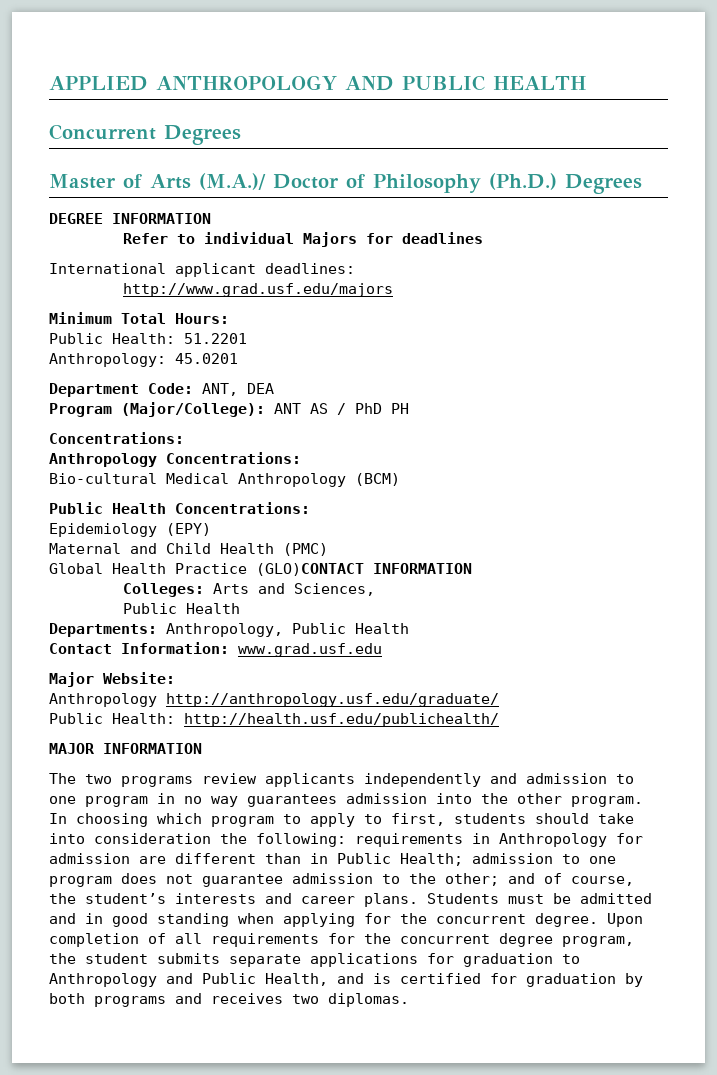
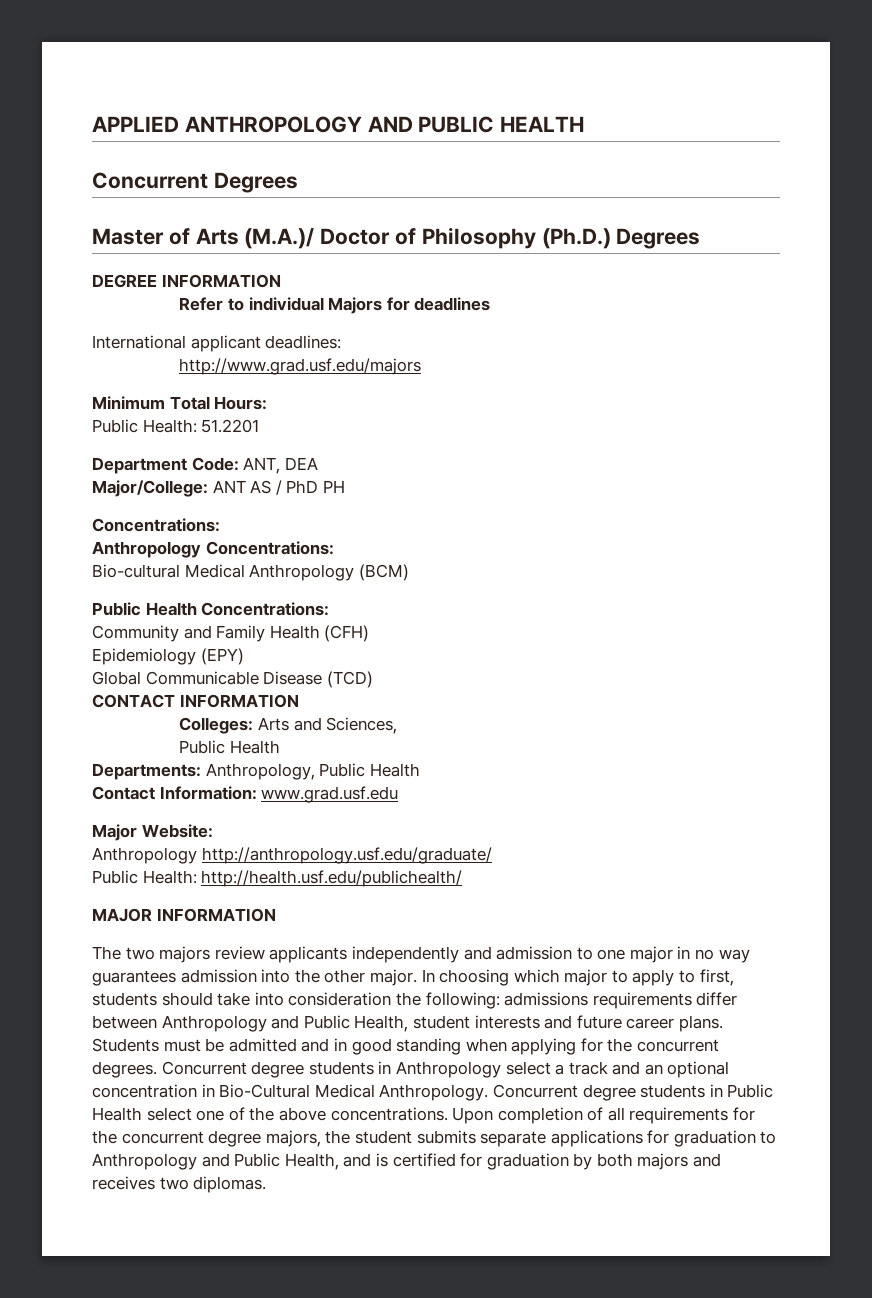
[49,353,238,367] // Anthropology: 45.0201 -> (260, 426) none
[49,402,265,417] Program (Major/College): -> [92,480,208,497] Major/College:
[49,523,211,537] [49,543,328,556] [49,563,364,576] Epidemiology (EPY) // Maternal and Child Health (PMC) // Global Health Practice (GLO)CONTACT -> [92,625,370,642] [92,648,244,665] [92,671,373,688] [92,694,175,708] Community and Family Health (CFH) // Epidemiology (EPY) // Global Communicable Disease (TCD) // CONTACT
[121,776,193,787] programs -> [159,946,211,963] majors
[85,796,148,807] program -> [629,946,673,963] major
[571,796,643,807] program. -> [369,969,417,986] major.
[211,816,274,827] program -> [564,969,608,986] major
[355,833,643,847] [49,853,616,866] [49,873,634,887] [49,893,166,904] requirements in Anthropology for admission are different than in Public Health; admission to one program does not guarantee admission to the other; and of course, the student’s -> [504,992,738,1009] [92,1015,470,1032] admissions requirements differ between Anthropology and Public Health, student
(292, 898) none -> [576,1015,622,1029] future
[535,913,598,927] degree. -> [92,1061,730,1078] [92,1084,774,1101] [92,1107,448,1121] degrees. Concurrent degree students in Anthropology select a track and an optional concentration in Bio-Cultural Medical Anthropology. Concurrent degree students in Public Health select one of the above concentrations.
[562,936,634,947] program, -> [265,1130,321,1147] majors,
[94,996,166,1007] programs -> [637,1153,689,1170] majors

